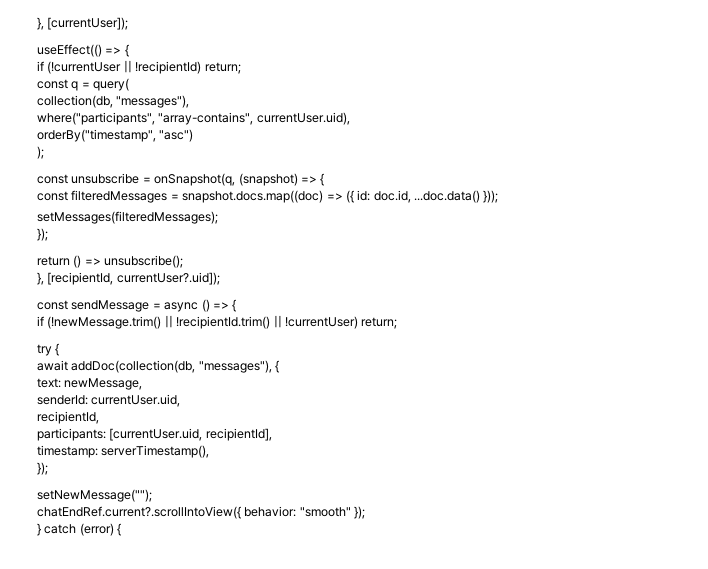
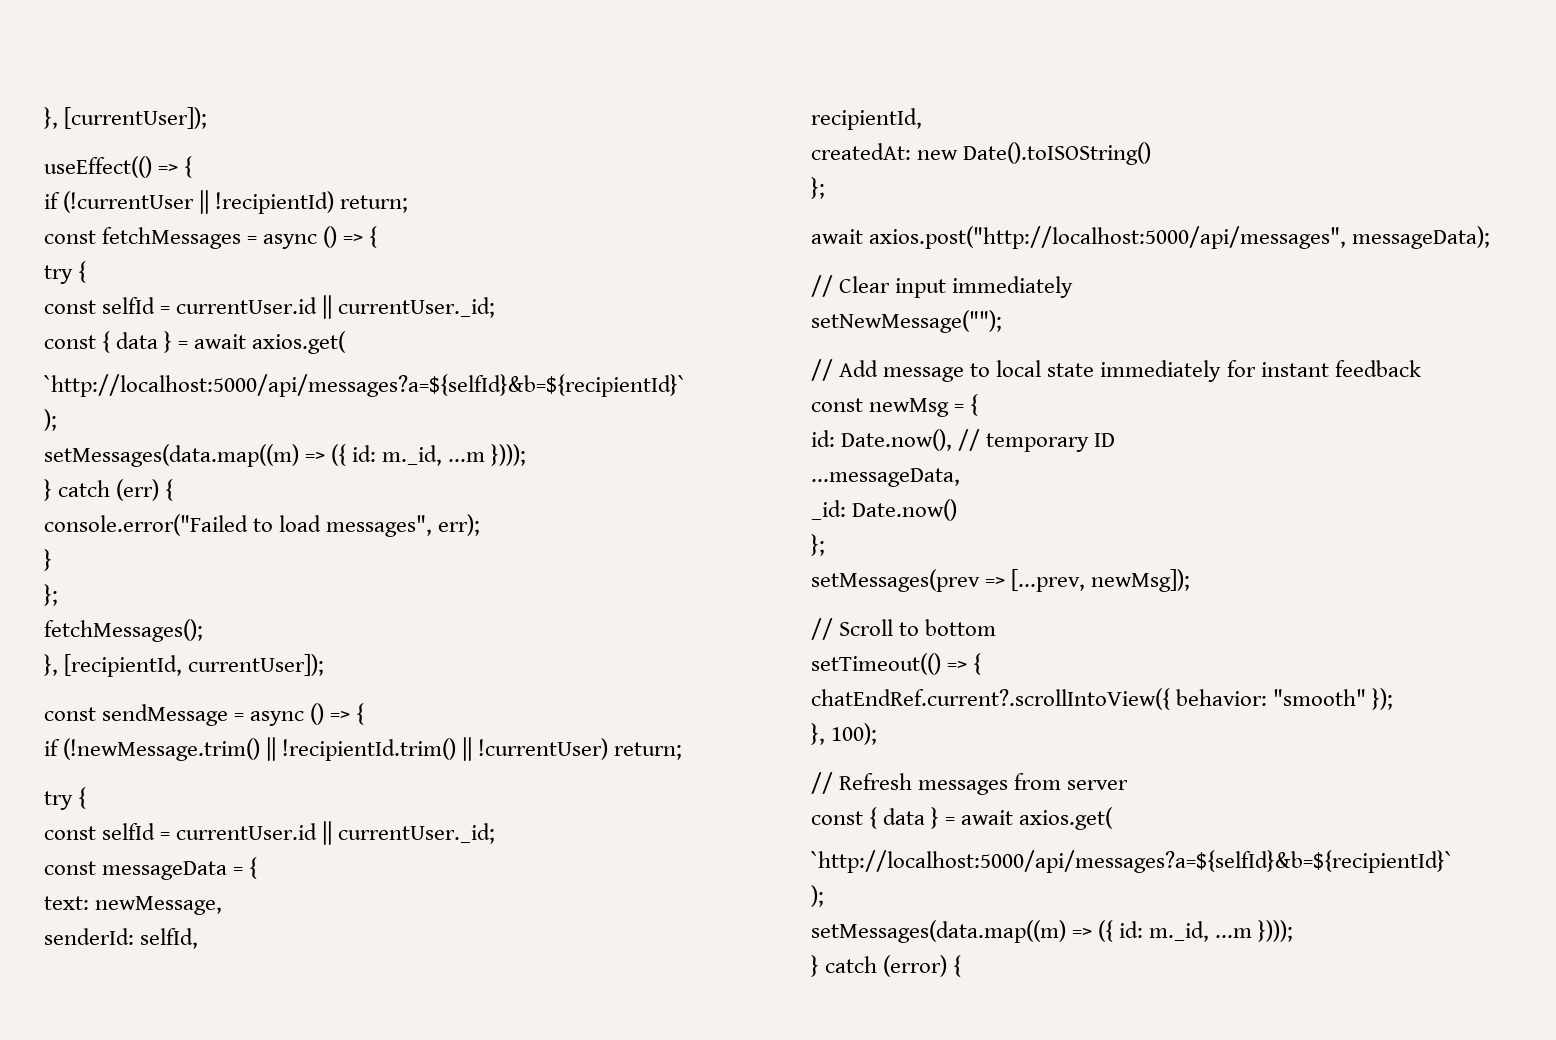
[71,78,130,91] [37,95,190,108] [37,112,350,125] [37,129,194,142] [37,146,44,159] [37,173,325,186] [37,190,499,203] [37,211,218,224] [37,228,48,241] [37,255,184,268] q = query( // collection(db, "messages"), // where("participants", "array-contains", currentUser.uid), // orderBy("timestamp", "asc") // ); // const unsubscribe = onSnapshot(q, (snapshot) => { // const filteredMessages = snapshot.docs.map((doc) => ({ id: doc.id, ...doc.data() })); // setMessages(filteredMessages); // }); // return () => unsubscribe(); -> [102,226,378,249] [44,261,87,284] [44,295,496,319] [44,331,347,354] [44,374,685,397] [44,409,57,431] [44,444,527,467] [44,479,174,501] [44,514,481,537] [44,549,52,571] [44,584,58,606] [44,619,203,642] fetchMessages = async () => { // try { // const selfId = currentUser.id || currentUser._id; // const { data } = await axios.get( // `http://localhost:5000/api/messages?a=${selfId}&b=${recipientId}` // ); // setMessages(data.map((m) => ({ id: m._id, ...m }))); // } catch (err) { // console.error("Failed to load messages", err); // } // }; // fetchMessages();
[116,272,220,285] currentUser?.uid]); -> [188,654,325,676] currentUser]);
[37,360,272,373] await addDoc(collection(db, "messages"), -> [44,821,496,845] [44,861,244,880] const selfId = currentUser.id || currentUser._id; // const messageData =
[91,394,181,407] currentUser.uid, -> [140,928,199,949] selfId,
[37,428,272,441] [37,445,210,458] [37,462,48,475] [37,489,152,502] [37,506,366,519] participants: [currentUser.uid, recipientId], // timestamp: serverTimestamp(), // }); // setNewMessage(""); // chatEndRef.current?.scrollIntoView({ behavior: "smooth" }); -> [811,142,1152,165] [811,177,825,199] [811,226,1491,249] [811,275,1074,298] [811,310,1002,333] [811,359,1421,382] [811,394,979,417] [811,429,1116,452] [811,468,960,487] [811,499,958,521] [811,534,825,556] [811,569,1191,592] [811,618,997,640] [811,653,982,675] [811,688,1394,710] [811,723,878,745] [811,772,1129,795] [811,807,1114,830] [811,850,1452,873] [811,885,824,907] [811,920,1294,943] createdAt: new Date().toISOString() // }; // await axios.post("http://localhost:5000/api/messages", messageData); // // Clear input immediately // setNewMessage(""); // // Add message to local state immediately for instant feedback // const newMsg = { // id: Date.now(), // temporary ID // ...messageData, // _id: Date.now() // }; // setMessages(prev => [...prev, newMsg]); // // Scroll to bottom // setTimeout(() => { // chatEndRef.current?.scrollIntoView({ behavior: "smooth" }); // }, 100); // // Refresh messages from server // const { data } = await axios.get( // `http://localhost:5000/api/messages?a=${selfId}&b=${recipientId}` // ); // setMessages(data.map((m) => ({ id: m._id, ...m })));

